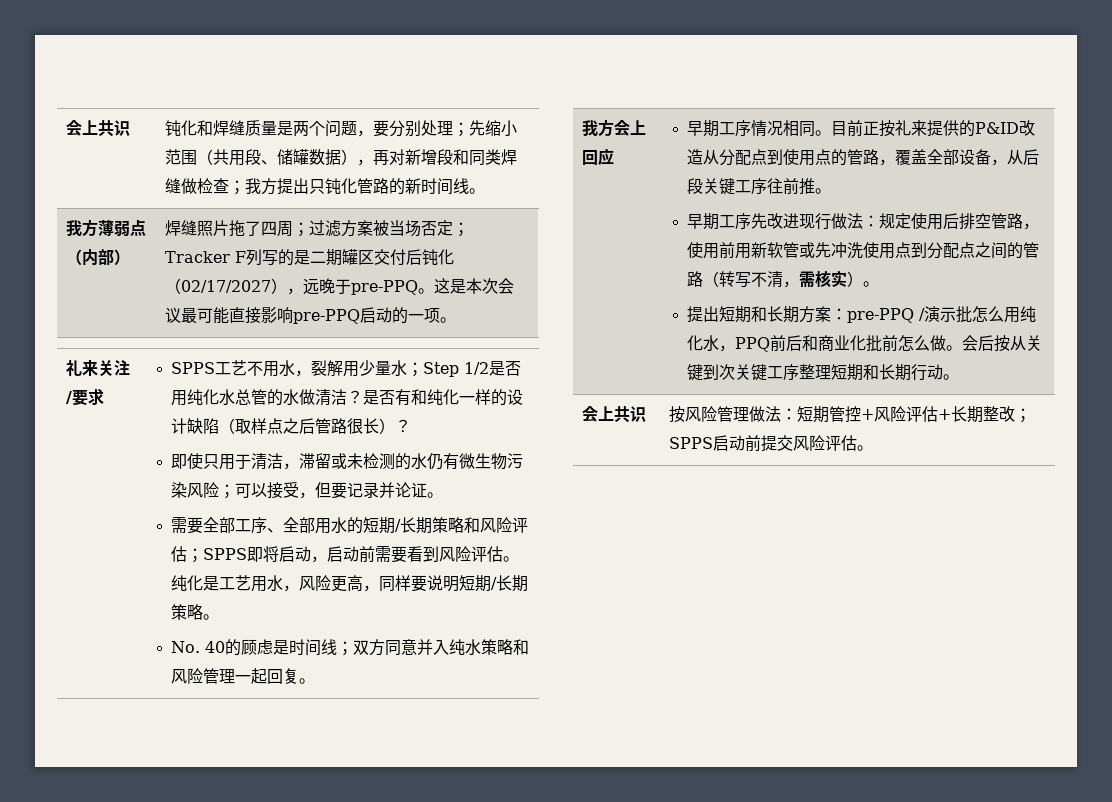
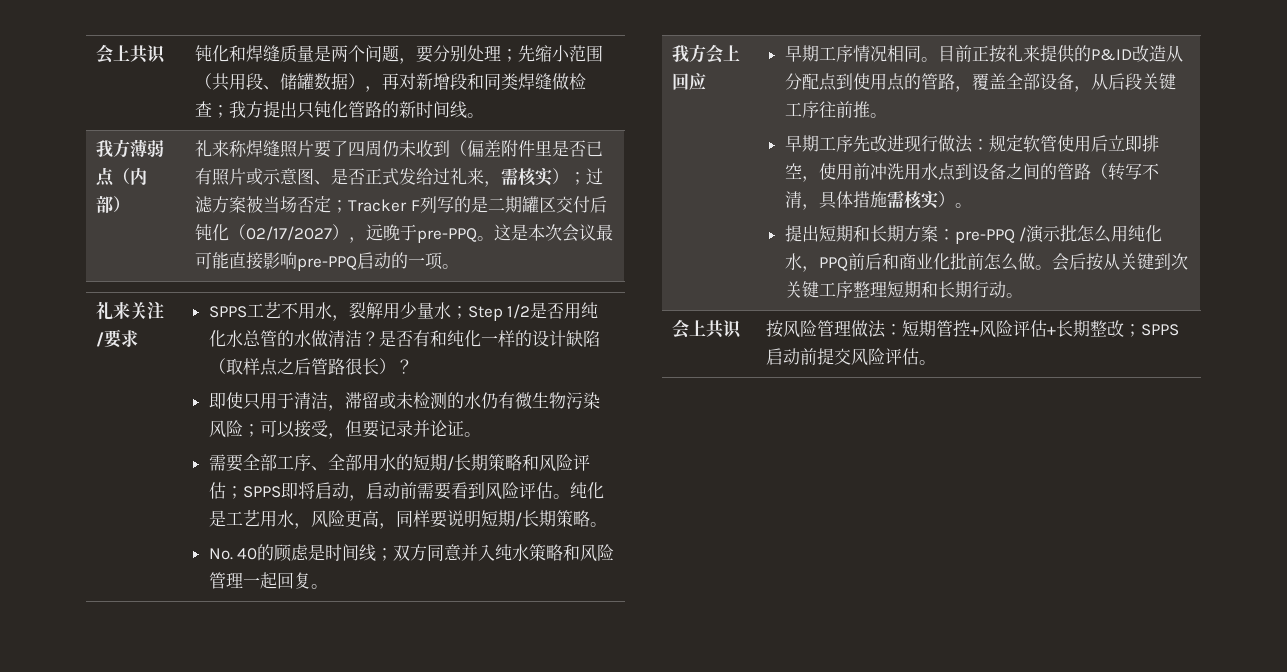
(131, 257) none -> [195,140,248,157] 礼来称
[229,220,294,237] 拖了四周 -> [314,140,604,158] [195,167,570,187] 要了四周仍未收到（偏差附件里是否已有照片或示意图、是否正式发给过礼来，需核实）
[910,213,1039,230] [686,242,975,259] 使用后排空管路，使用前用新软管或先冲洗使用点到分配点 -> [1022,135,1159,152] [784,163,1006,182] 软管使用后立即排空，使用前冲洗用水点到设备
(799, 284) none -> [818,191,887,209] 具体措施

